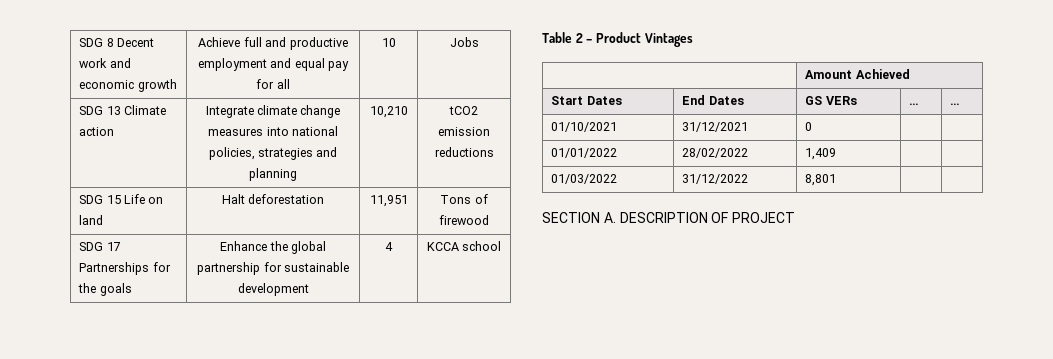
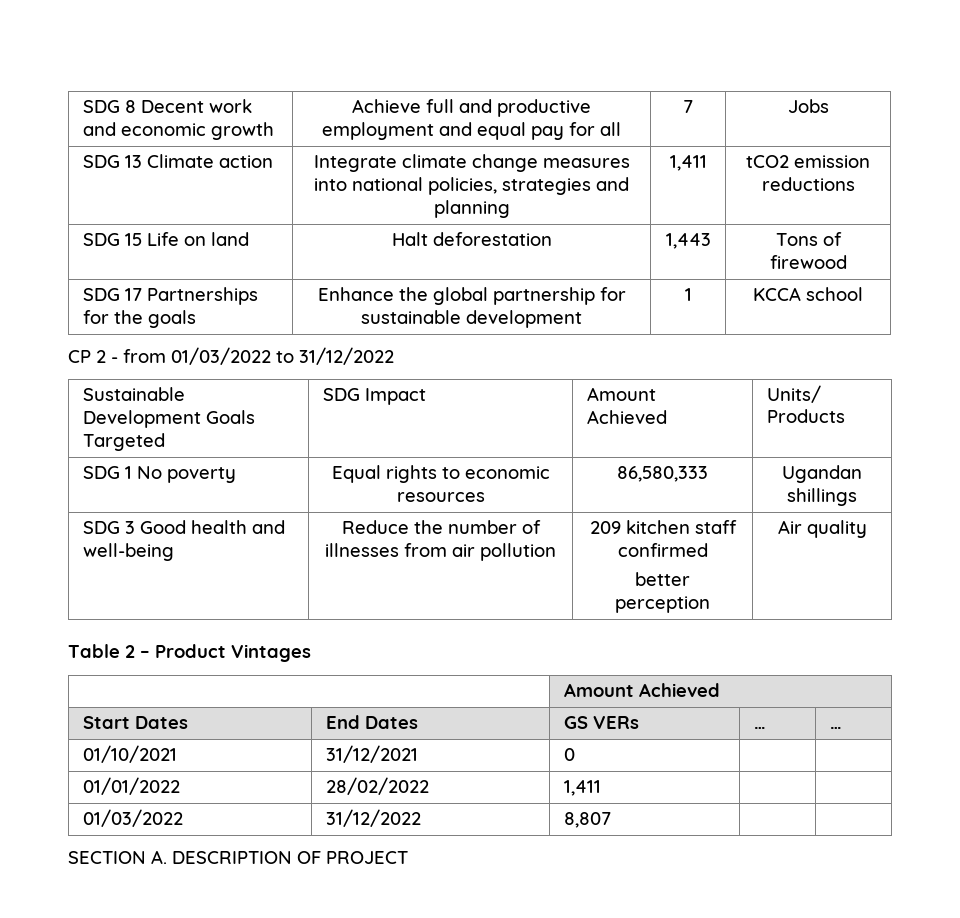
[381,38,396,47] 10 -> [683,100,693,113] 7
[369,106,408,118] 10,210 -> [669,155,707,171] 1,411
[369,195,408,207] 11,951 -> [665,233,711,249] 1,443
[385,242,393,251] 4 -> [684,288,692,301] 1
(502, 246) none -> [68,347,394,365] [82,387,185,401] [82,410,255,428] [82,433,165,451] [322,388,426,405] [586,387,656,401] [586,410,667,424] [766,385,821,403] [766,409,845,423] [82,466,236,483] [331,465,550,483] [396,492,485,502] [617,466,708,482] [782,465,862,483] [787,488,857,506] [82,520,285,534] [82,543,174,561] [341,520,541,534] [325,543,556,561] [589,520,737,534] [617,543,708,557] [635,572,690,586] [615,596,710,613] [777,520,867,538] // CP 2 - from 01/03/2022 to 31/12/2022 // Sustainable Development Goals Targeted | SDG Impact | Amount Achieved | Units/ Products // SDG 1 No poverty | Equal rights to economic resources | 86,580,333 | Ugandan shillings // SDG 3 Good health and well-being | Reduce the number of illnesses from air pollution | 209 kitchen staff confirmed // better perception | Air quality
[805,148,837,160] 1,409 -> [563,780,601,796] 1,411
[805,174,837,186] 8,801 -> [563,812,611,828] 8,807

